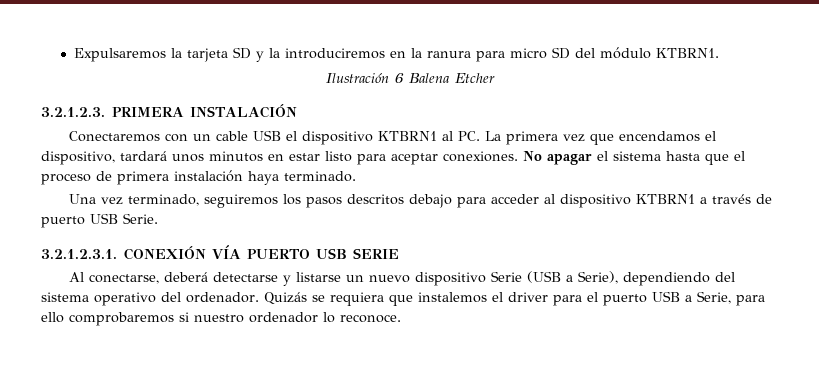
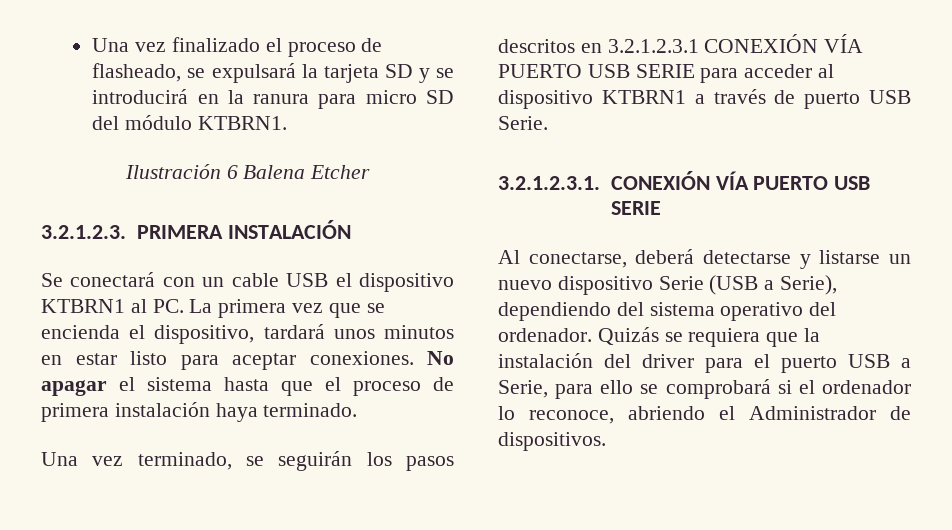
[73,48,166,62] Expulsaremos -> [92,37,383,57] [92,63,296,83] Una vez finalizado el proceso de flasheado, se expulsará
[268,48,385,59] la introduciremos -> [436,68,454,78] [92,89,189,104] se introducirá
[69,131,161,142] Conectaremos -> [41,272,156,287] Se conectará
[619,131,701,142] encendamos -> [366,303,385,313] [41,325,120,339] se encienda
[204,194,279,208] seguiremos -> [246,451,353,471] se seguirán
[409,194,453,208] debajo -> [580,34,864,53] [498,64,695,78] en 3.2.1.2.3.1 CONEXIÓN VÍA PUERTO USB SERIE
[418,292,503,303] instalemos el -> [804,328,821,342] [498,353,631,368] la instalación del
[69,312,401,326] comprobaremos si nuestro ordenador lo reconoce. -> [640,379,911,399] [498,406,911,424] [498,432,606,451] se comprobará si el ordenador lo reconoce, abriendo el Administrador de dispositivos.

